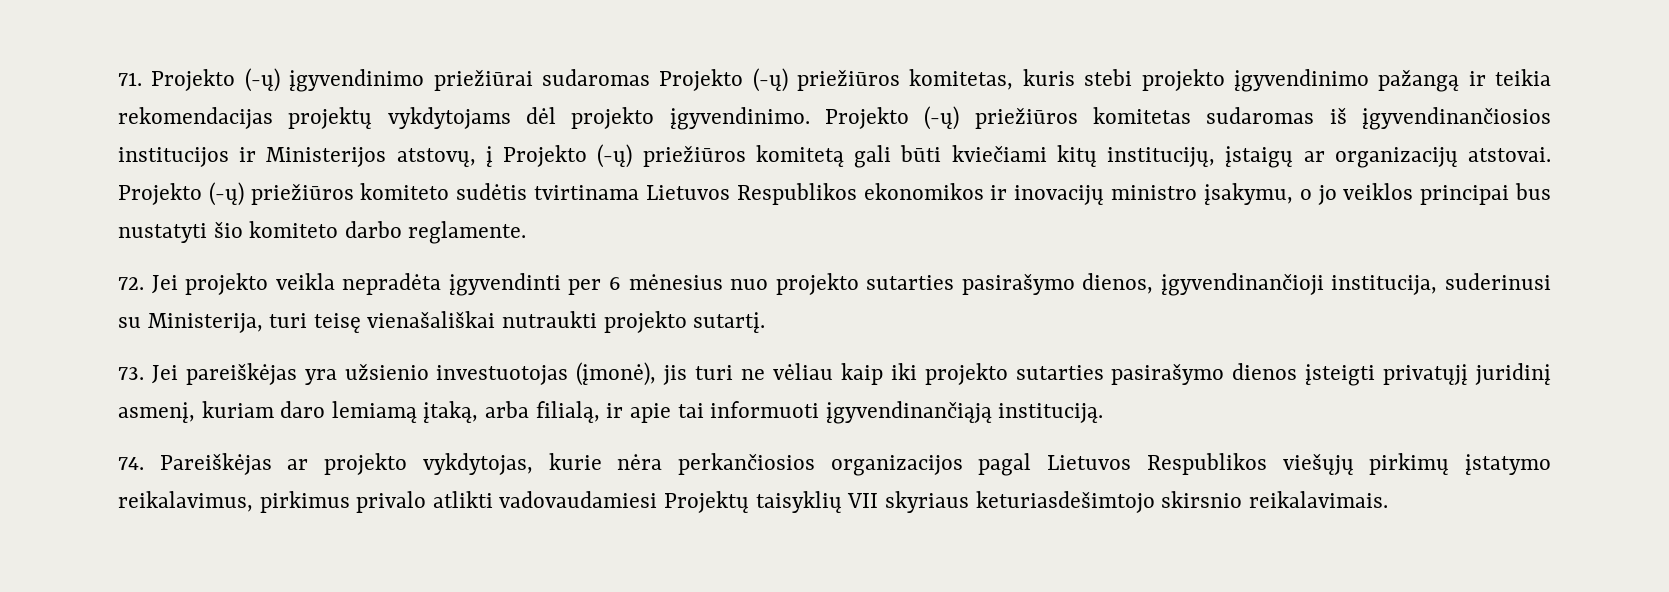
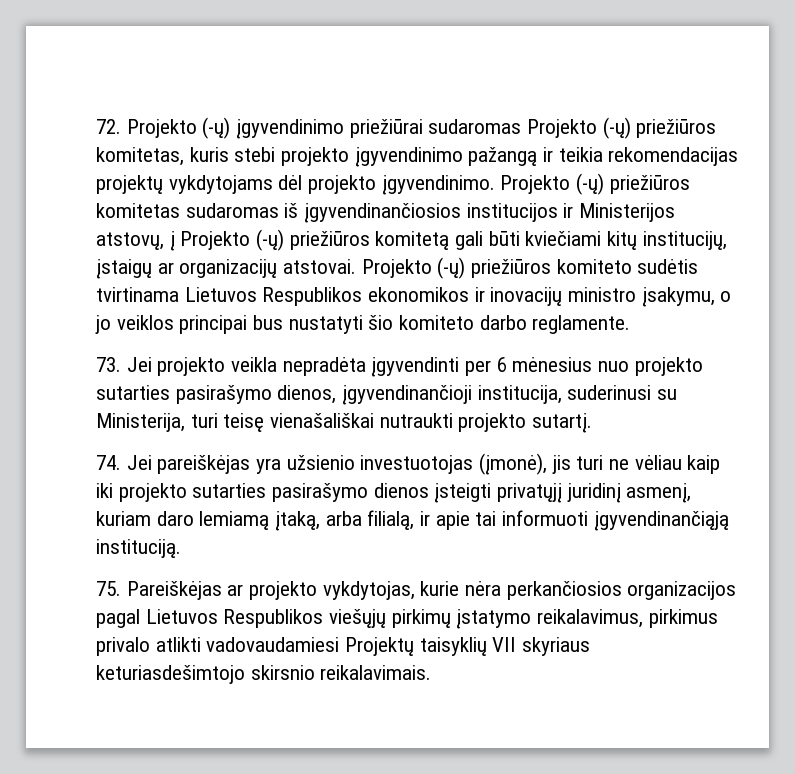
[118,72,142,86] 71. -> [96,119,121,134] 72.
[118,277,144,290] 72. -> [96,357,121,372] 73.
[118,367,144,380] 73. -> [96,455,121,470] 74.
[118,457,144,470] 74. -> [96,581,121,596] 75.

